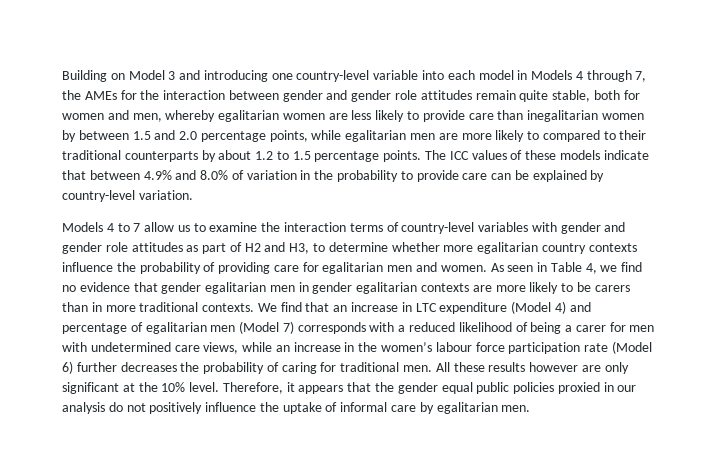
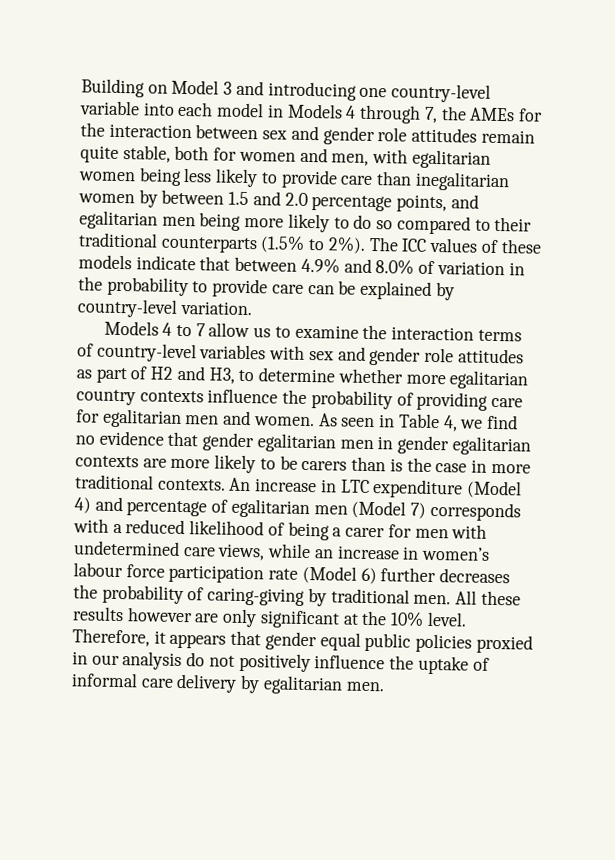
[282,90,323,102] gender -> [262,130,288,140] sex
[165,110,216,122] whereby -> [372,148,409,164] with
[328,113,348,120] are -> [138,167,182,186] being
[311,130,540,142] while egalitarian men are more likely to -> [450,194,479,209] [79,210,394,233] and egalitarian men being more likely to do so
[201,150,422,162] by about 1.2 to 1.5 percentage points. -> [260,235,366,254] (1.5% to 2%).
[560,222,601,234] gender -> [308,351,334,361] sex
(88, 307) none -> [389,457,468,473] is the case
[257,302,348,312] We find that an -> [229,477,252,492] An
[358,342,378,352] the -> (420, 553) none
[281,362,337,374] caring for -> [207,587,327,607] caring-giving by
[375,382,395,392] the -> (262, 638) none
(417, 408) none -> [176,673,238,693] delivery

